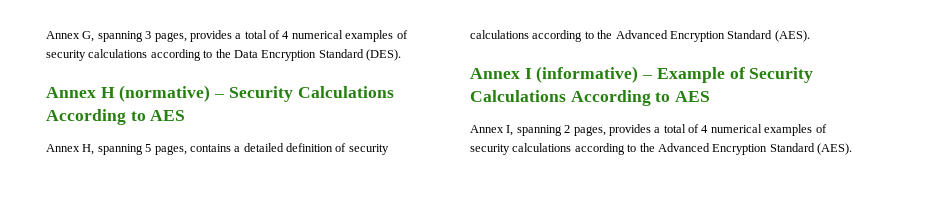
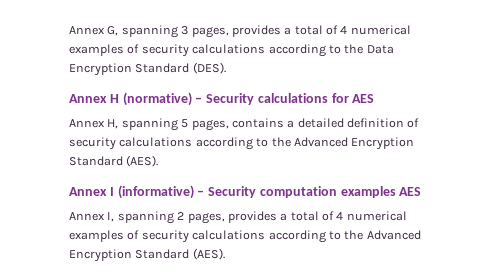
[297,86,394,98] [46,109,146,125] Calculations According to -> [257,93,349,103] calculations for
[656,67,814,83] [470,90,671,106] Example of Security Calculations According to -> [208,186,396,198] Security computation examples

